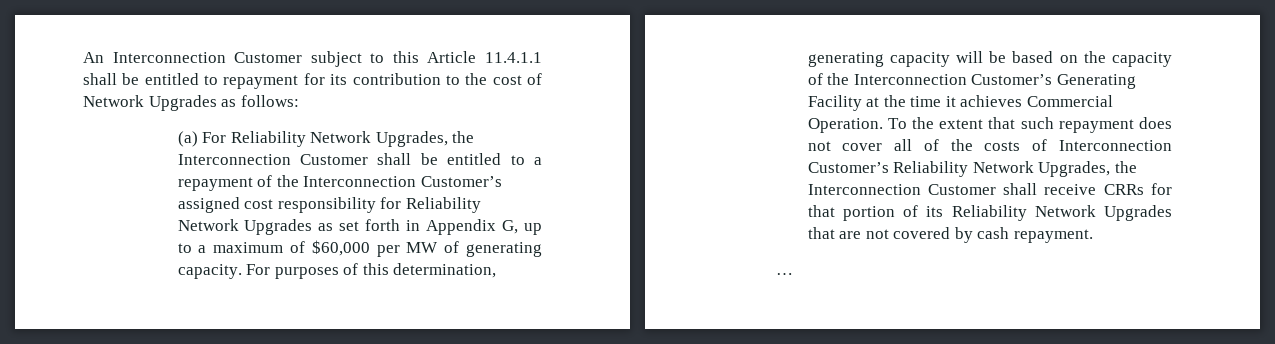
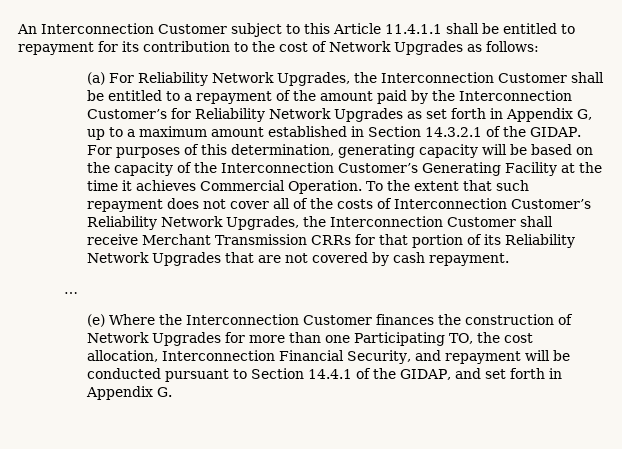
[303,176,502,187] [177,197,376,213] Interconnection Customer’s assigned cost responsibility -> [320,90,573,104] [87,109,168,119] amount paid by the Interconnection Customer’s
[289,240,542,257] [177,264,242,279] of $60,000 per MW of generating capacity. -> [211,126,582,137] amount established in Section 14.3.2.1 of the GIDAP.
(1097, 189) none -> [142,234,308,245] Merchant Transmission
(794, 274) none -> [87,314,574,327] [87,332,534,346] [87,350,571,364] [87,368,563,382] [86,386,173,400] // (e) Where the Interconnection Customer finances the construction of Network Upgrades for more than one Participating TO, the cost allocation, Interconnection Financial Security, and repayment will be conducted pursuant to Section 14.4.1 of the GIDAP, and set forth in Appendix G.

